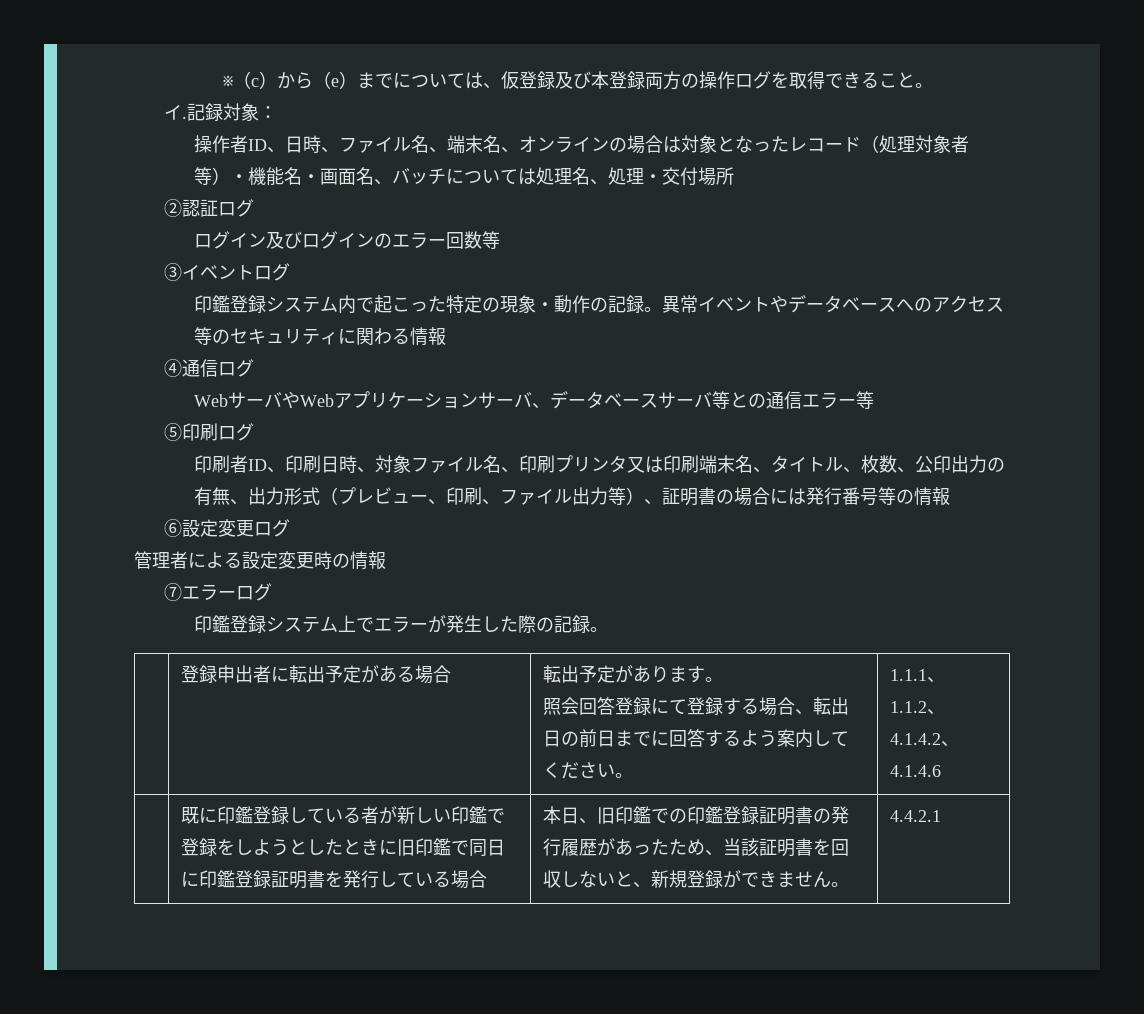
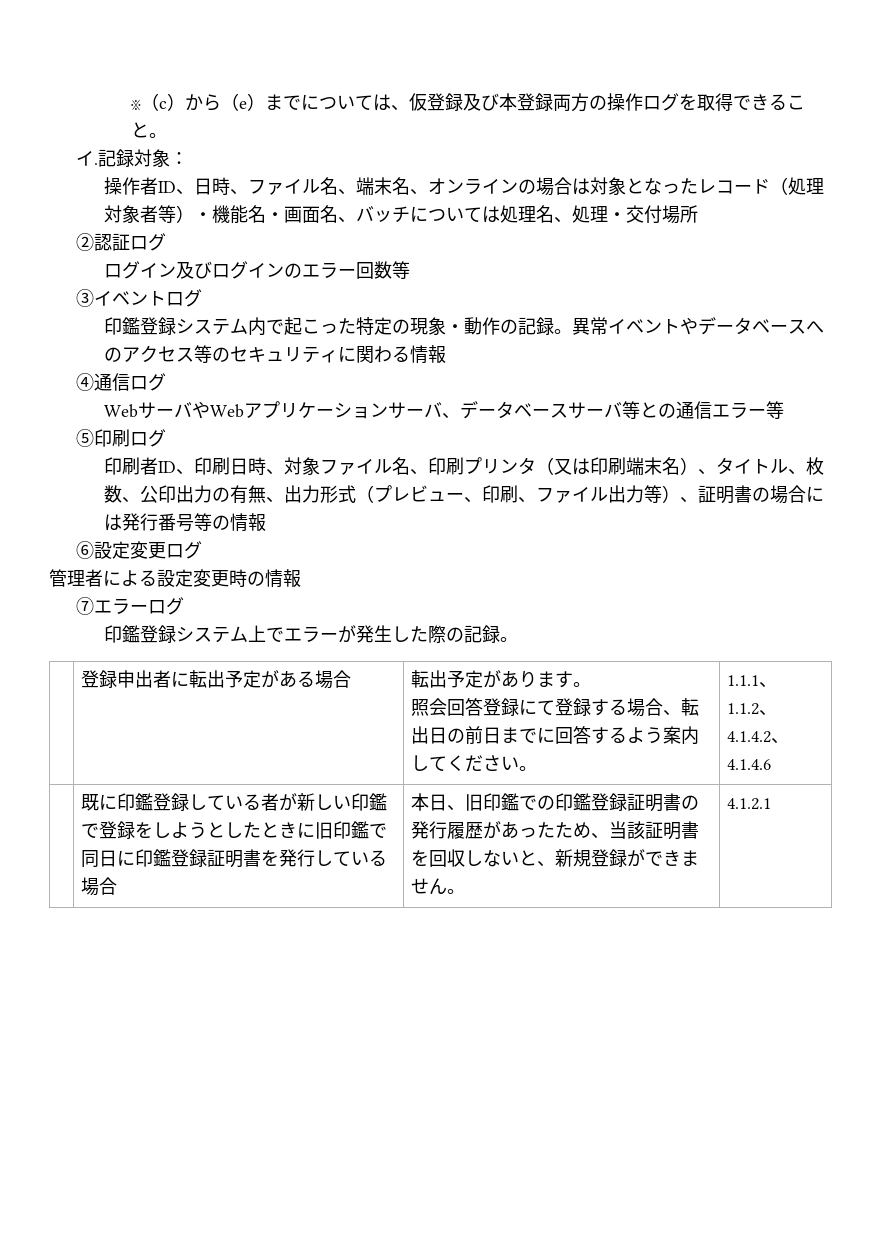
(627, 464) none -> [535,457,554,475] （
(753, 464) none -> [679,457,698,475] ）
[889,810,941,822] 4.4.2.1 -> [726,798,771,810] 4.1.2.1

